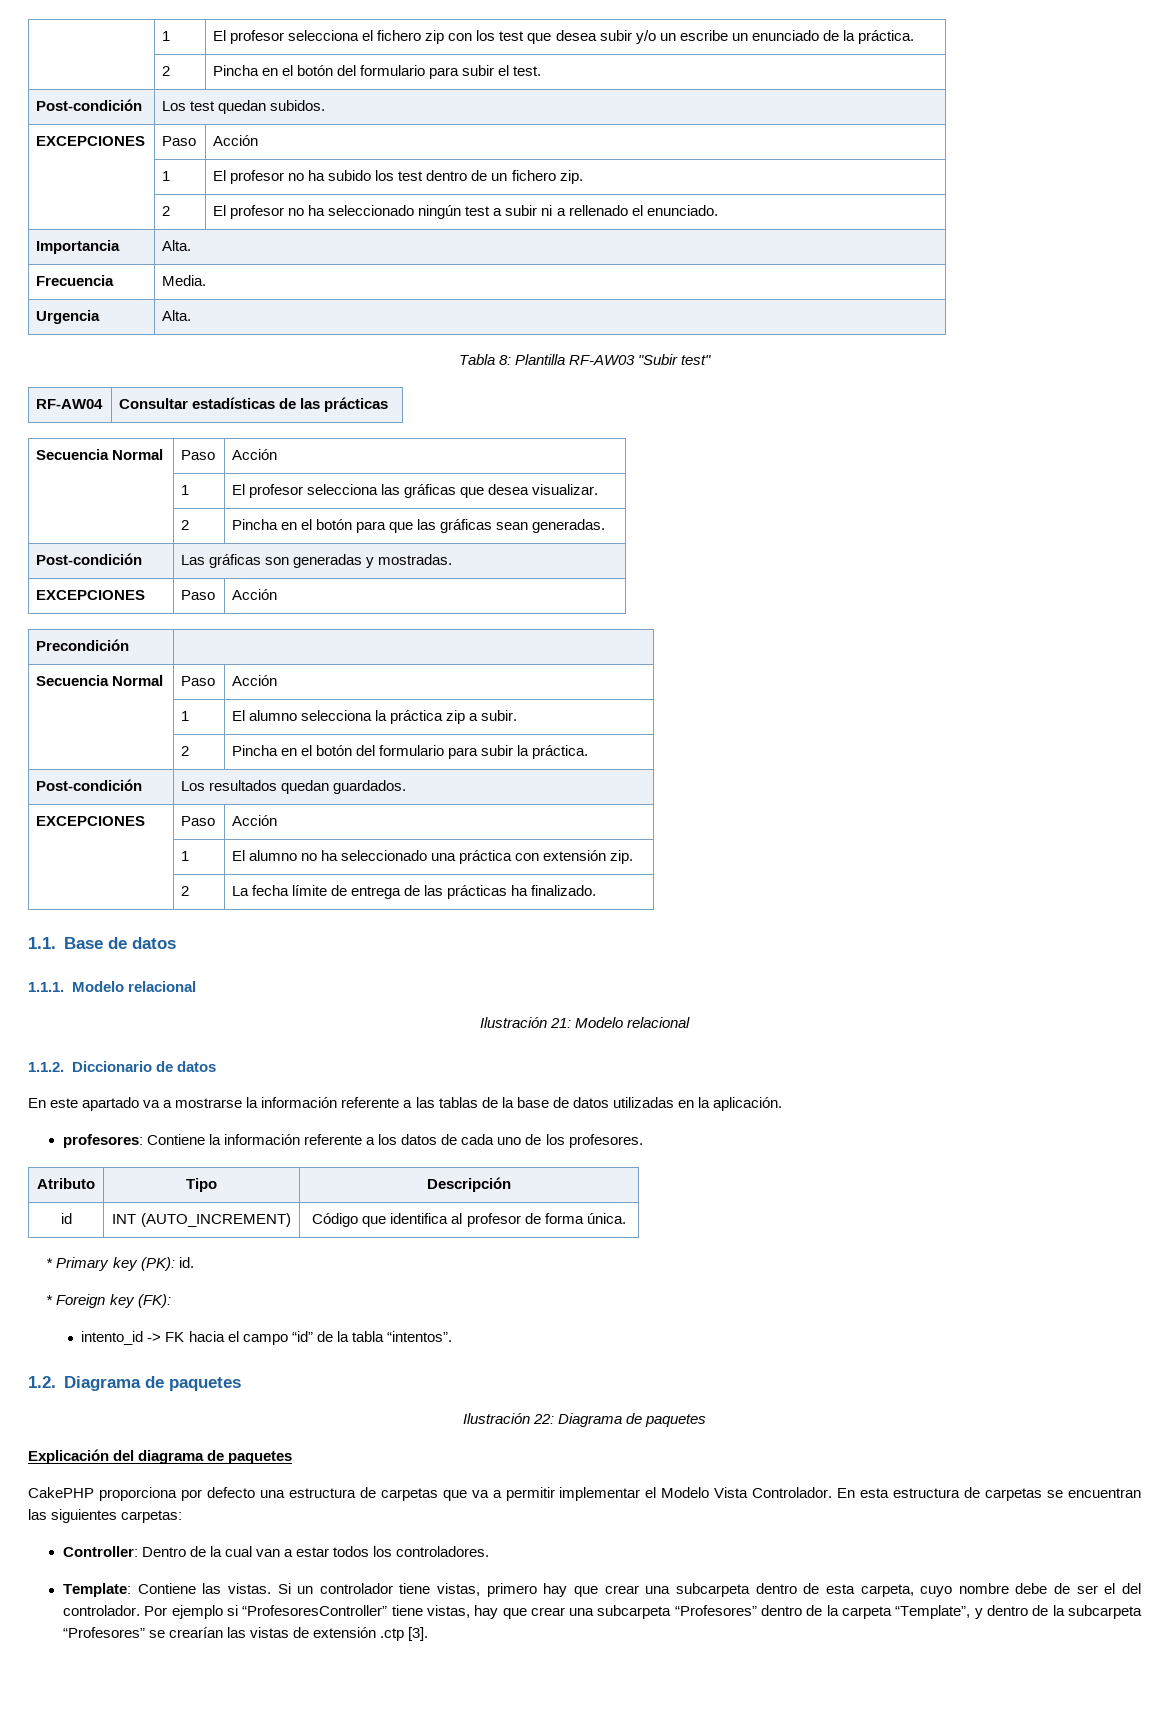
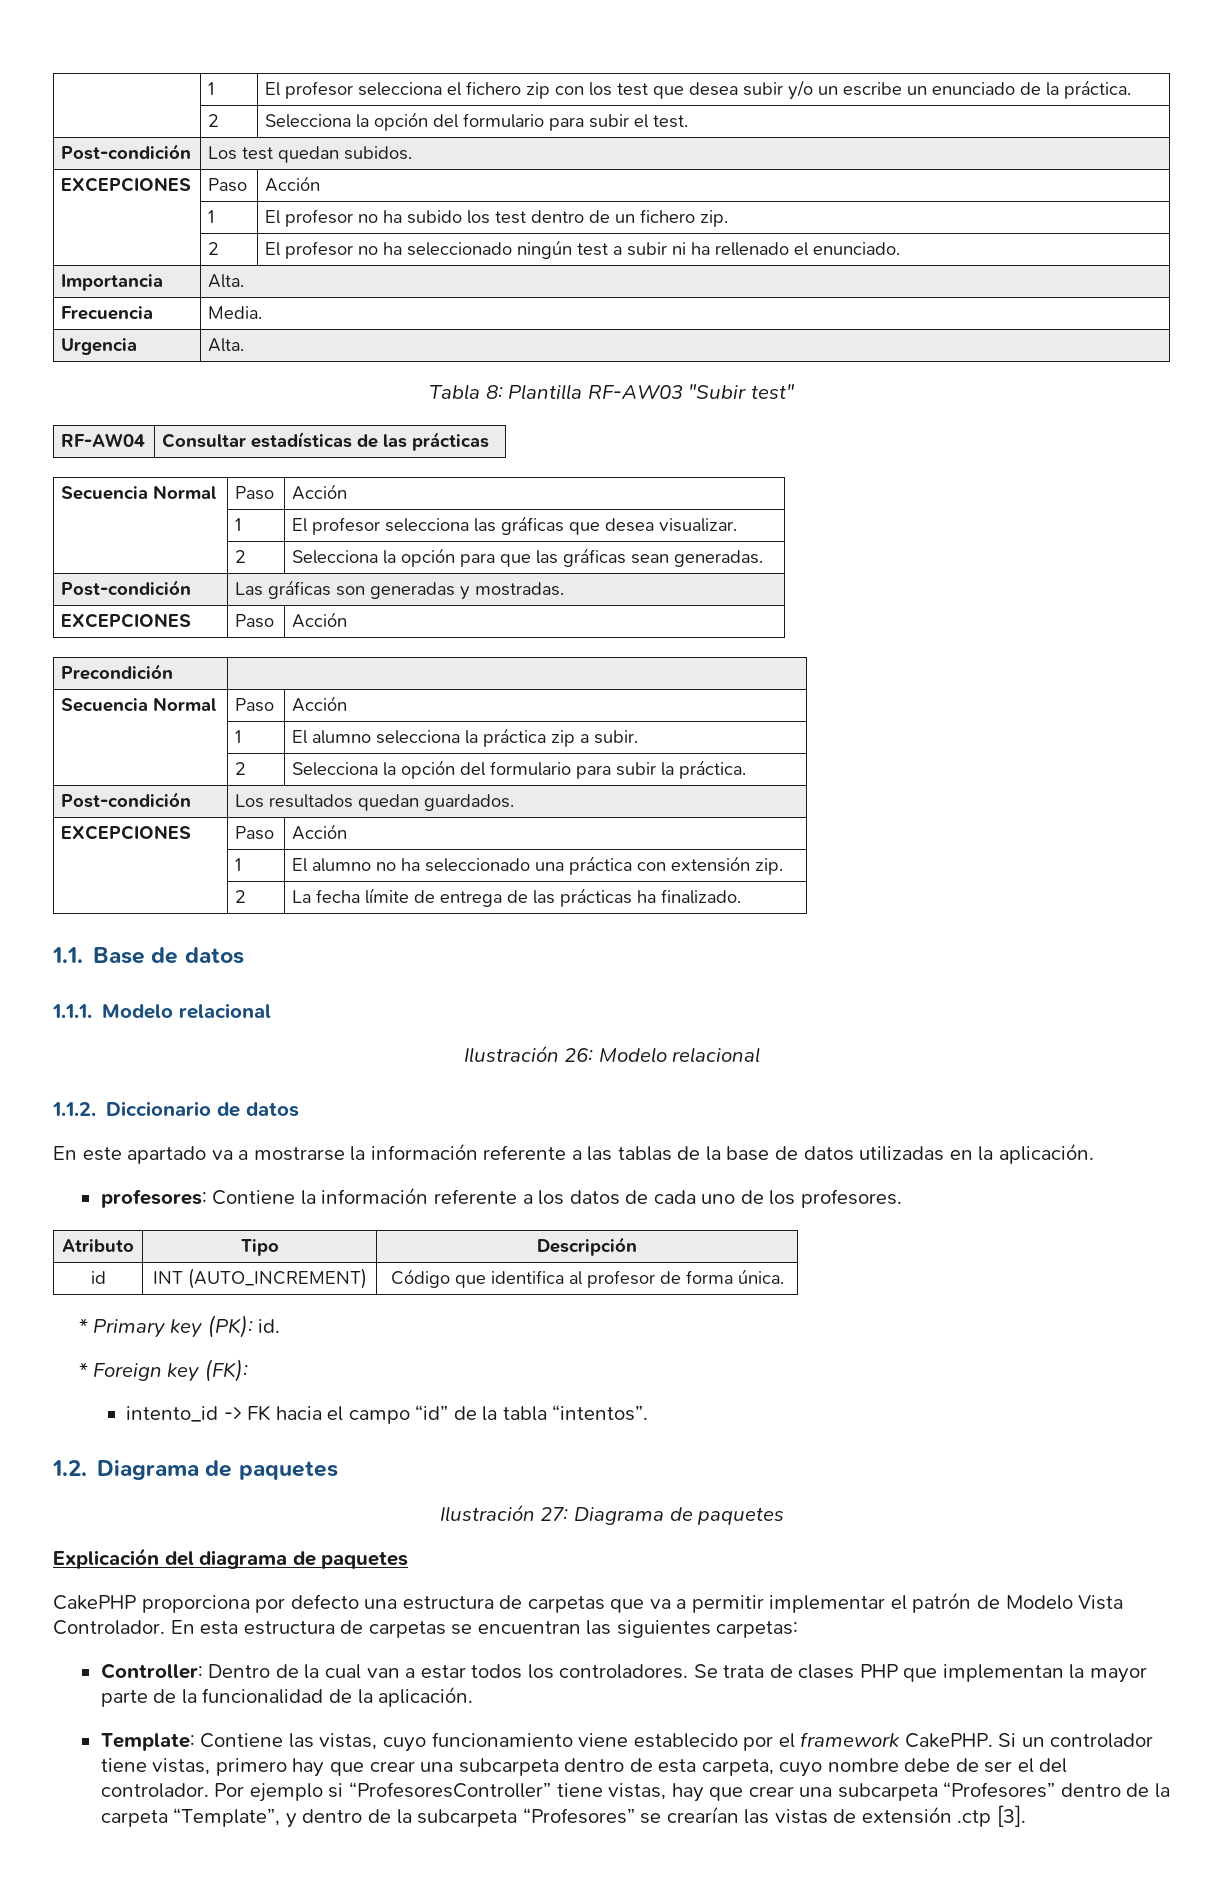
[213,65,334,76] Pincha en el botón -> [265,112,429,131] Selecciona la opción
[556,208,566,216] a -> [691,242,711,255] ha
[232,519,353,530] Pincha en el botón -> [292,548,456,567] Selecciona la opción
[232,745,353,756] Pincha en el botón -> [292,760,456,779] Selecciona la opción
[549,1018,571,1028] 21: -> [564,1048,594,1062] 26:
[532,1414,554,1424] 22: -> [540,1507,569,1521] 27:
(657, 1492) none -> [912,1592,1001,1613] patrón de
[62,1583,271,1597] // Template: Contiene las vistas. -> [693,1664,1148,1683] [100,1686,474,1707] [100,1732,993,1752] Se trata de clases PHP que implementan la mayor parte de la funcionalidad de la aplicación. // Template: Contiene las vistas, cuyo funcionamiento viene establecido por el framework CakePHP.

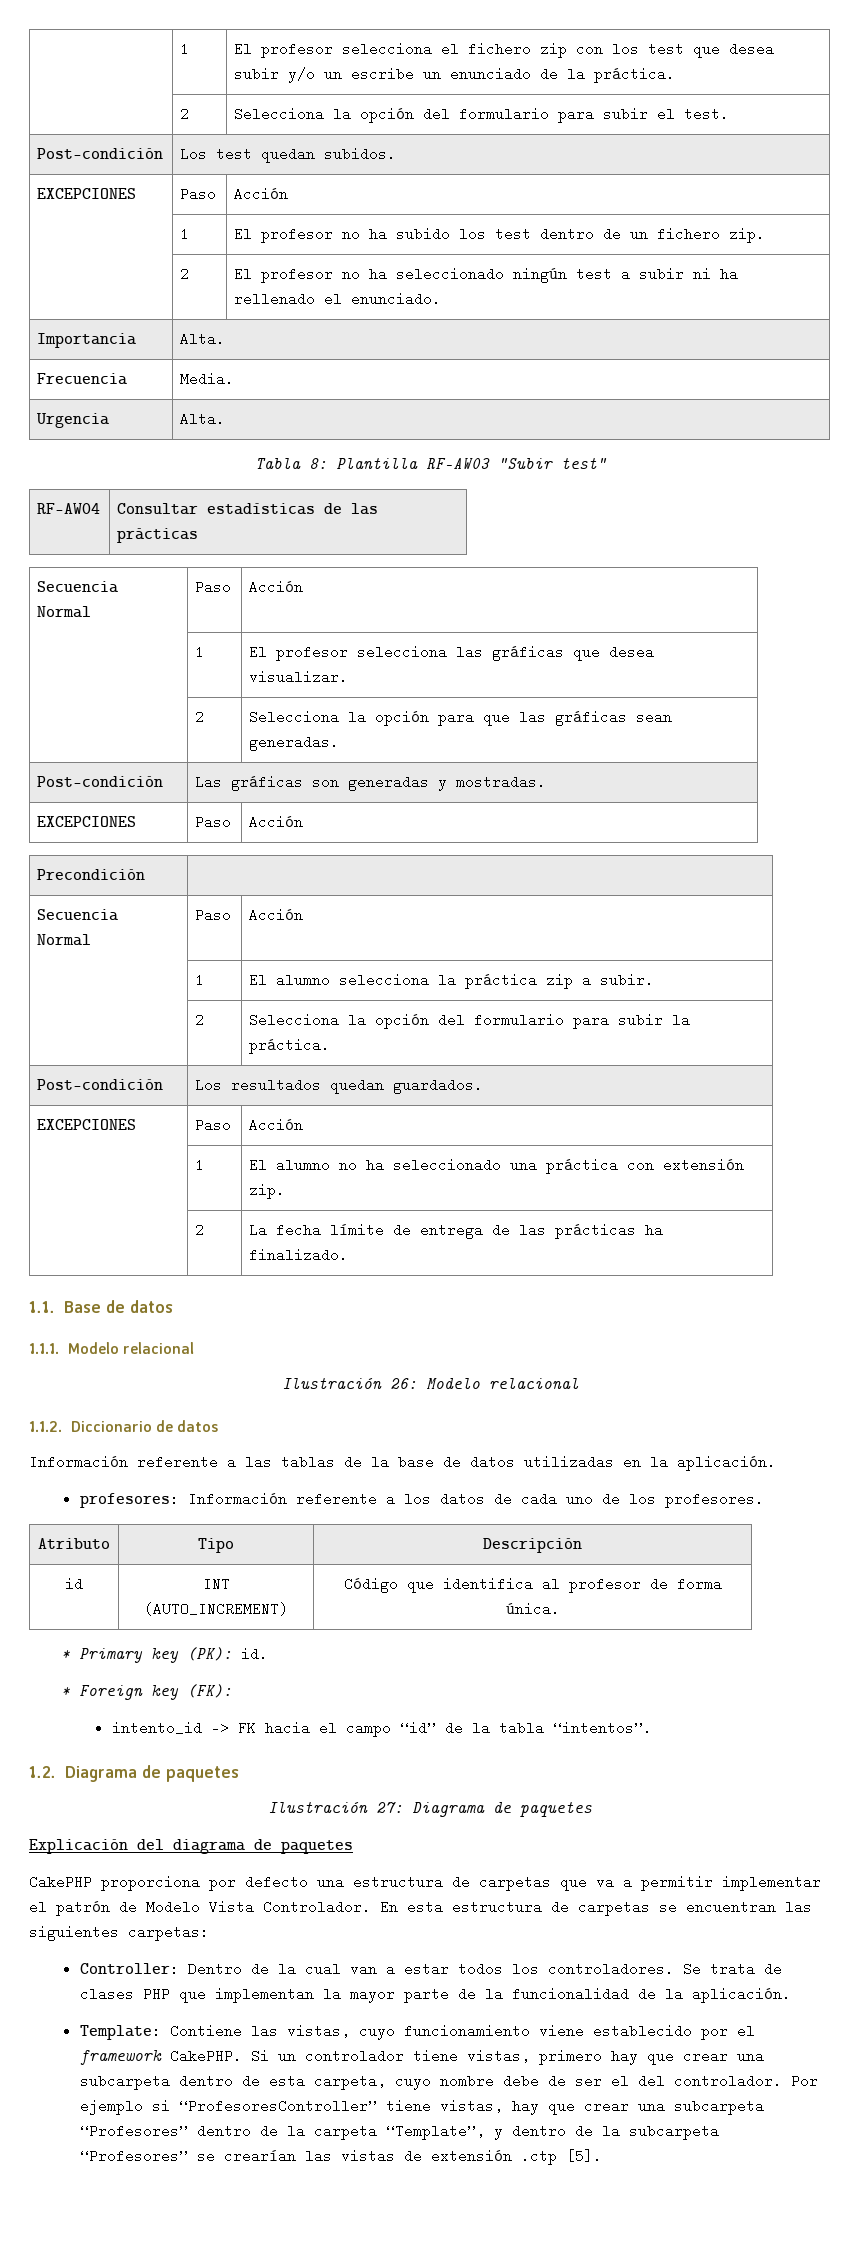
[53,1143,478,1164] En este apartado va a mostrarse la información -> [29,1455,128,1469] Información
[212,1187,429,1205] Contiene la información -> [187,1492,287,1506] Información
[996,1805,1026,1827] [3]. -> [565,2149,602,2163] [5].

